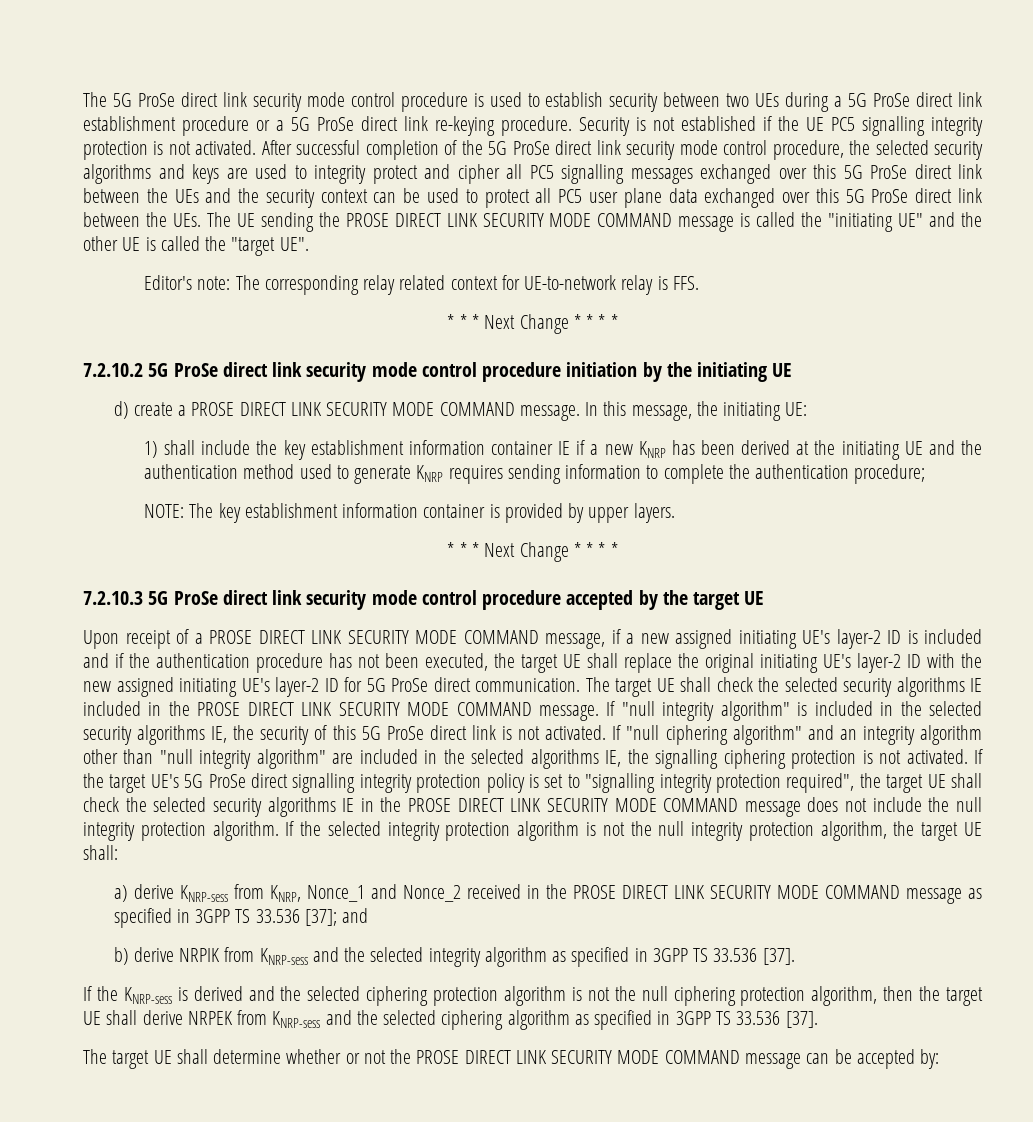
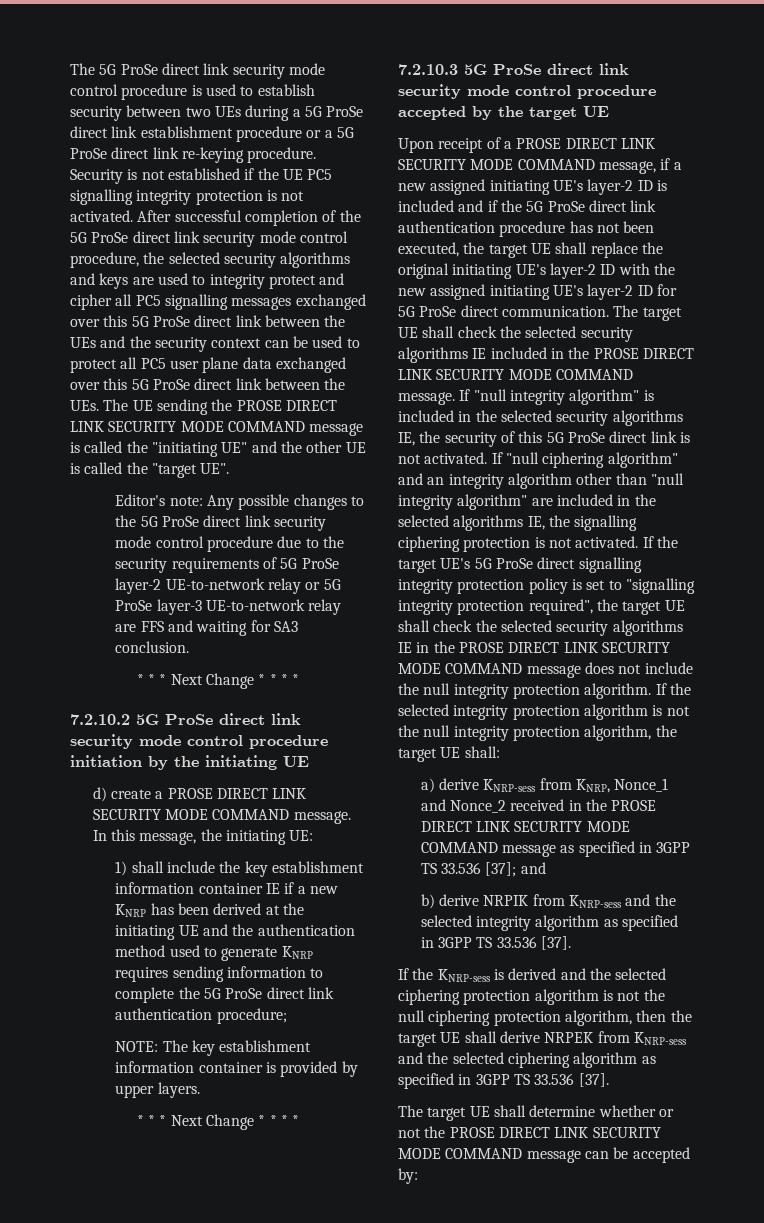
[235,275,699,295] The corresponding relay related context for UE-to-network relay is FFS. -> [206,494,364,510] [115,515,326,531] [115,536,344,552] [115,557,339,573] [115,578,341,594] [115,599,342,615] [115,620,298,636] [115,641,190,653] Any possible changes to the 5G ProSe direct link security mode control procedure due to the security requirements of 5G ProSe layer-2 UE-to-network relay or 5G ProSe layer-3 UE-to-network relay are FFS and waiting for SA3 conclusion.
(750, 471) none -> [203,987,334,999] 5G ProSe direct link
(150, 660) none -> [526,200,657,212] 5G ProSe direct link

